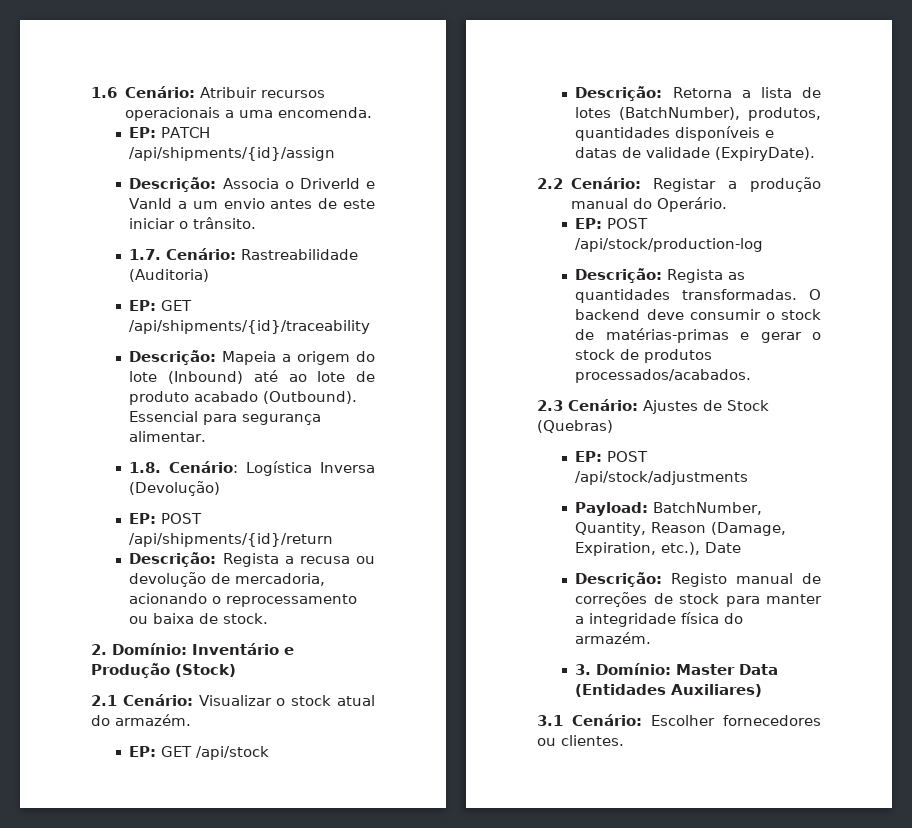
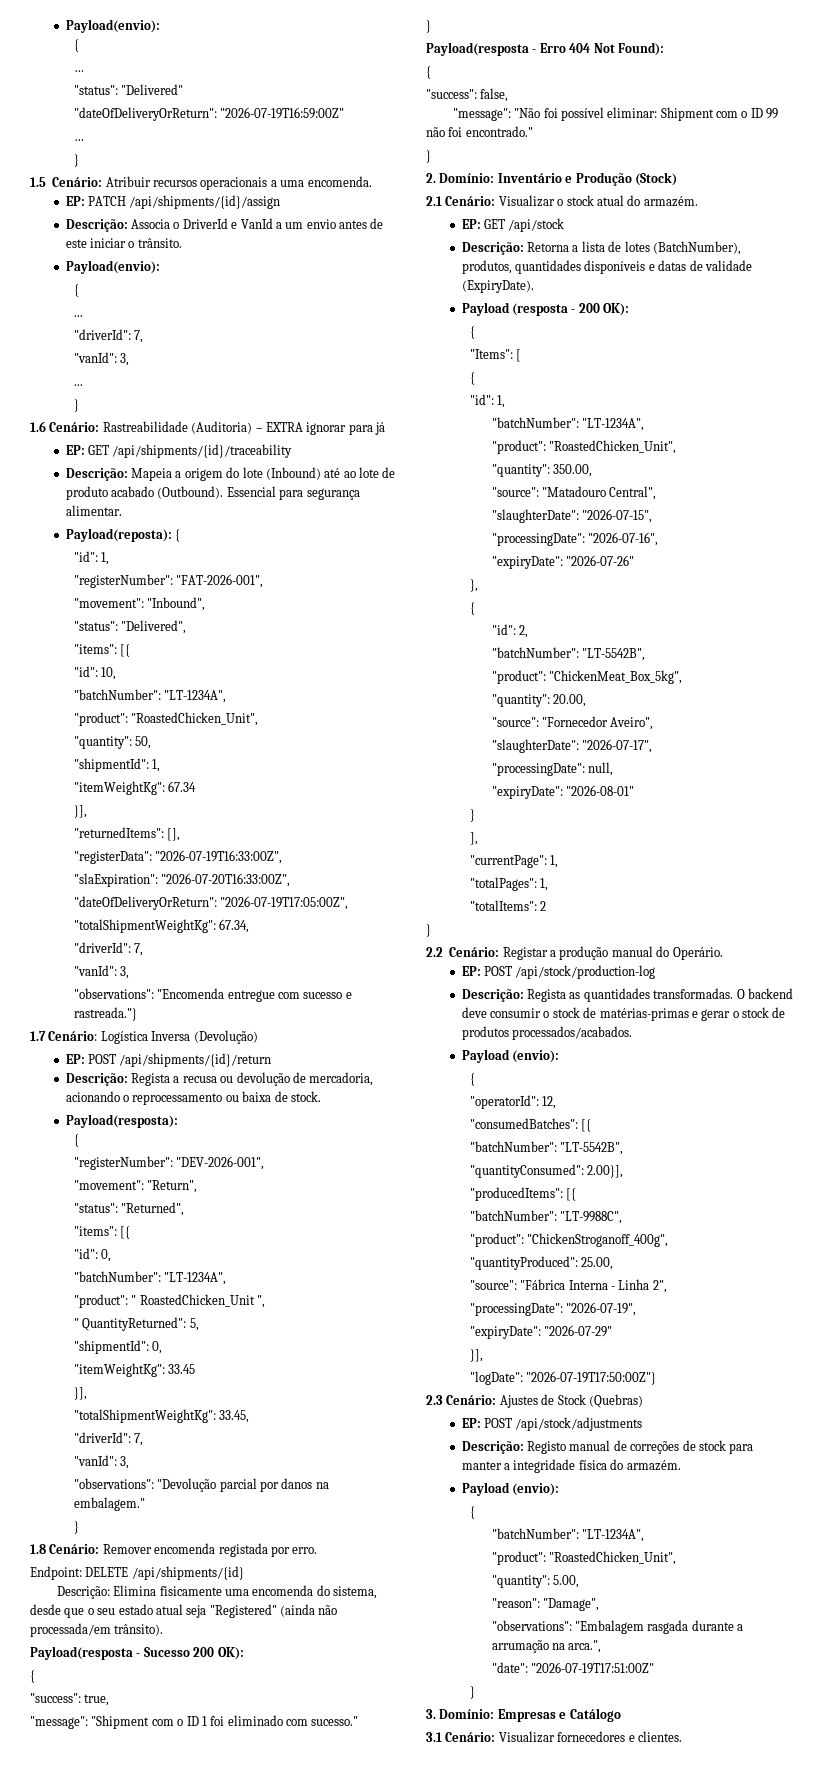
[91,87,117,98] 1.6 -> [65,19,160,33] [73,39,79,52] [73,70,84,72] [73,84,184,95] [73,107,345,121] [73,139,84,141] [73,154,79,167] [30,177,46,187] Payload(envio): // { // … // "status": "Delivered" // "dateOfDeliveryOrReturn": "2026-07-19T16:59:00Z" // … // } // 1.5
[129,248,359,260] [129,269,210,282] 1.7. Cenário: Rastreabilidade (Auditoria) -> [65,260,160,274] [73,284,79,297] [73,315,83,317] [73,329,144,343] [73,352,130,366] [73,384,83,386] [73,399,79,412] [30,421,385,435] Payload(envio): // { // ... // "driverId": 7, // "vanId": 3, // ... // } // 1.6 Cenário: Rastreabilidade (Auditoria) – EXTRA ignorar para já
[129,462,162,473] 1.8. -> [65,528,181,542] [73,551,110,565] [73,574,264,588] [73,597,206,611] [73,620,187,634] [73,644,131,657] [73,666,117,680] [73,689,227,703] [73,712,259,726] [73,736,152,749] [73,758,161,772] [73,781,197,795] [73,805,87,818] [73,827,181,841] [73,850,283,864] [73,873,291,887] [73,896,349,910] [73,919,250,933] [73,942,144,956] [73,965,130,979] [73,988,352,1002] [73,1007,137,1021] [30,1031,46,1041] Payload(reposta): { // "id": 1, // "registerNumber": "FAT-2026-001", // "movement": "Inbound", // "status": "Delivered", // "items": [{ // "id": 10, // "batchNumber": "LT-1234A", // "product": "RoastedChicken_Unit", // "quantity": 50, // "shipmentId": 1, // "itemWeightKg": 67.34 // }], // "returnedItems": [], // "registerData": "2026-07-19T16:33:00Z", // "slaExpiration": "2026-07-20T16:33:00Z", // "dateOfDeliveryOrReturn": "2026-07-19T17:05:00Z", // "totalShipmentWeightKg": 67.34, // "driverId": 7, // "vanId": 3, // "observations": "Encomenda entregue com sucesso e rastreada."} // 1.7
(269, 618) none -> [65,1114,178,1128] [73,1134,79,1147] [73,1156,265,1170] [73,1180,198,1193] [73,1202,185,1216] [73,1226,131,1239] [73,1248,112,1262] [73,1271,227,1285] [73,1294,265,1308] [73,1317,199,1331] [73,1340,163,1354] [73,1363,196,1377] [73,1387,87,1400] [73,1409,250,1423] [73,1432,144,1446] [73,1455,130,1469] [73,1478,329,1492] [73,1497,145,1511] [73,1521,79,1534] [30,1543,318,1557] [30,1566,244,1580] [56,1585,378,1599] [30,1604,338,1618] [30,1623,164,1637] [30,1646,244,1660] [30,1670,35,1683] [30,1693,110,1706] [30,1715,359,1729] [426,20,431,33] [426,42,664,56] [426,66,431,79] [426,88,509,102] [452,107,779,121] [426,126,533,137] [426,150,431,163] // Payload(resposta): // { // "registerNumber": "DEV-2026-001", // "movement": "Return", // "status": "Returned", // "items": [{ // "id": 0, // "batchNumber": "LT-1234A", // "product": " RoastedChicken_Unit ", // " QuantityReturned": 5, // "shipmentId": 0, // "itemWeightKg": 33.45 // }], // "totalShipmentWeightKg": 33.45, // "driverId": 7, // "vanId": 3, // "observations": "Devolução parcial por danos na embalagem." // } // 1.8 Cenário: Remover encomenda registada por erro. // Endpoint: DELETE /api/shipments/{id} // Descrição: Elimina fisicamente uma encomenda do sistema, desde que o seu estado atual seja "Registered" (ainda não processada/em trânsito). // Payload(resposta - Sucesso 200 OK): // { // "success": true, // "message": "Shipment com o ID 1 foi eliminado com sucesso." // } // Payload(resposta - Erro 404 Not Found): // { // "success": false, // "message": "Não foi possível eliminar: Shipment com o ID 99 não foi encontrado." // }
(816, 154) none -> [461,302,630,316] [469,326,475,339] [469,349,522,362] [469,372,475,385] [469,394,506,408] [491,417,645,431] [491,440,677,454] [491,464,593,477] [491,486,657,500] [491,509,653,523] [491,532,659,546] [491,555,635,569] [469,579,478,592] [469,602,475,615] [491,624,529,638] [491,647,646,661] [491,670,683,684] [491,694,587,707] [491,716,654,730] [491,739,653,753] [491,762,614,776] [491,785,635,799] [469,809,475,822] [469,832,478,845] [469,855,559,868] [469,877,549,891] [469,900,547,911] [426,924,431,937] // Payload (resposta - 200 OK): // { // "Items": [ // { // "id": 1, // "batchNumber": "LT-1234A", // "product": "RoastedChicken_Unit", // "quantity": 350.00, // "source": "Matadouro Central", // "slaughterDate": "2026-07-15", // "processingDate": "2026-07-16", // "expiryDate": "2026-07-26" // }, // { // "id": 2, // "batchNumber": "LT-5542B", // "product": "ChickenMeat_Box_5kg", // "quantity": 20.00, // "source": "Fornecedor Aveiro", // "slaughterDate": "2026-07-17", // "processingDate": null, // "expiryDate": "2026-08-01" // } // ], // "currentPage": 1, // "totalPages": 1, // "totalItems": 2 // }
(752, 376) none -> [461,1049,560,1063] [469,1073,475,1086] [469,1095,557,1109] [469,1118,592,1132] [469,1141,624,1155] [469,1164,624,1178] [469,1187,577,1201] [469,1210,623,1224] [469,1233,669,1247] [469,1256,614,1270] [469,1279,667,1293] [469,1302,637,1316] [469,1325,613,1339] [469,1349,483,1362] [469,1371,657,1385] // Payload (envio): // { // "operatorId": 12, // "consumedBatches": [{ // "batchNumber": "LT-5542B", // "quantityConsumed": 2.00}], // "producedItems": [{ // "batchNumber": "LT-9988C", // "product": "ChickenStroganoff_400g", // "quantityProduced": 25.00, // "source": "Fábrica Interna - Linha 2", // "processingDate": "2026-07-19", // "expiryDate": "2026-07-29" // }], // "logDate": "2026-07-19T17:50:00Z"}
[575,502,763,516] [575,522,787,536] [575,542,742,556] // Payload: BatchNumber, Quantity, Reason (Damage, Expiration, etc.), Date -> (643, 1424) none
[575,663,779,675] [575,684,763,697] 3. Domínio: Master Data (Entidades Auxiliares) -> [461,1482,560,1496] [469,1506,475,1519] [491,1528,645,1542] [491,1551,677,1565] [491,1575,580,1588] [491,1598,600,1611] [491,1620,744,1634] [491,1640,602,1653] [491,1662,655,1674] [469,1686,475,1699] [426,1708,621,1722] Payload (envio): // { // "batchNumber": "LT-1234A", // "product": "RoastedChicken_Unit", // "quantity": 5.00, // "reason": "Damage", // "observations": "Embalagem rasgada durante a arrumação na arca.", // "date": "2026-07-19T17:51:00Z" // } // 3. Domínio: Empresas e Catálogo
[651,715,821,726] [537,738,556,746] Escolher fornecedores ou -> [498,1731,635,1743] Visualizar fornecedores e

